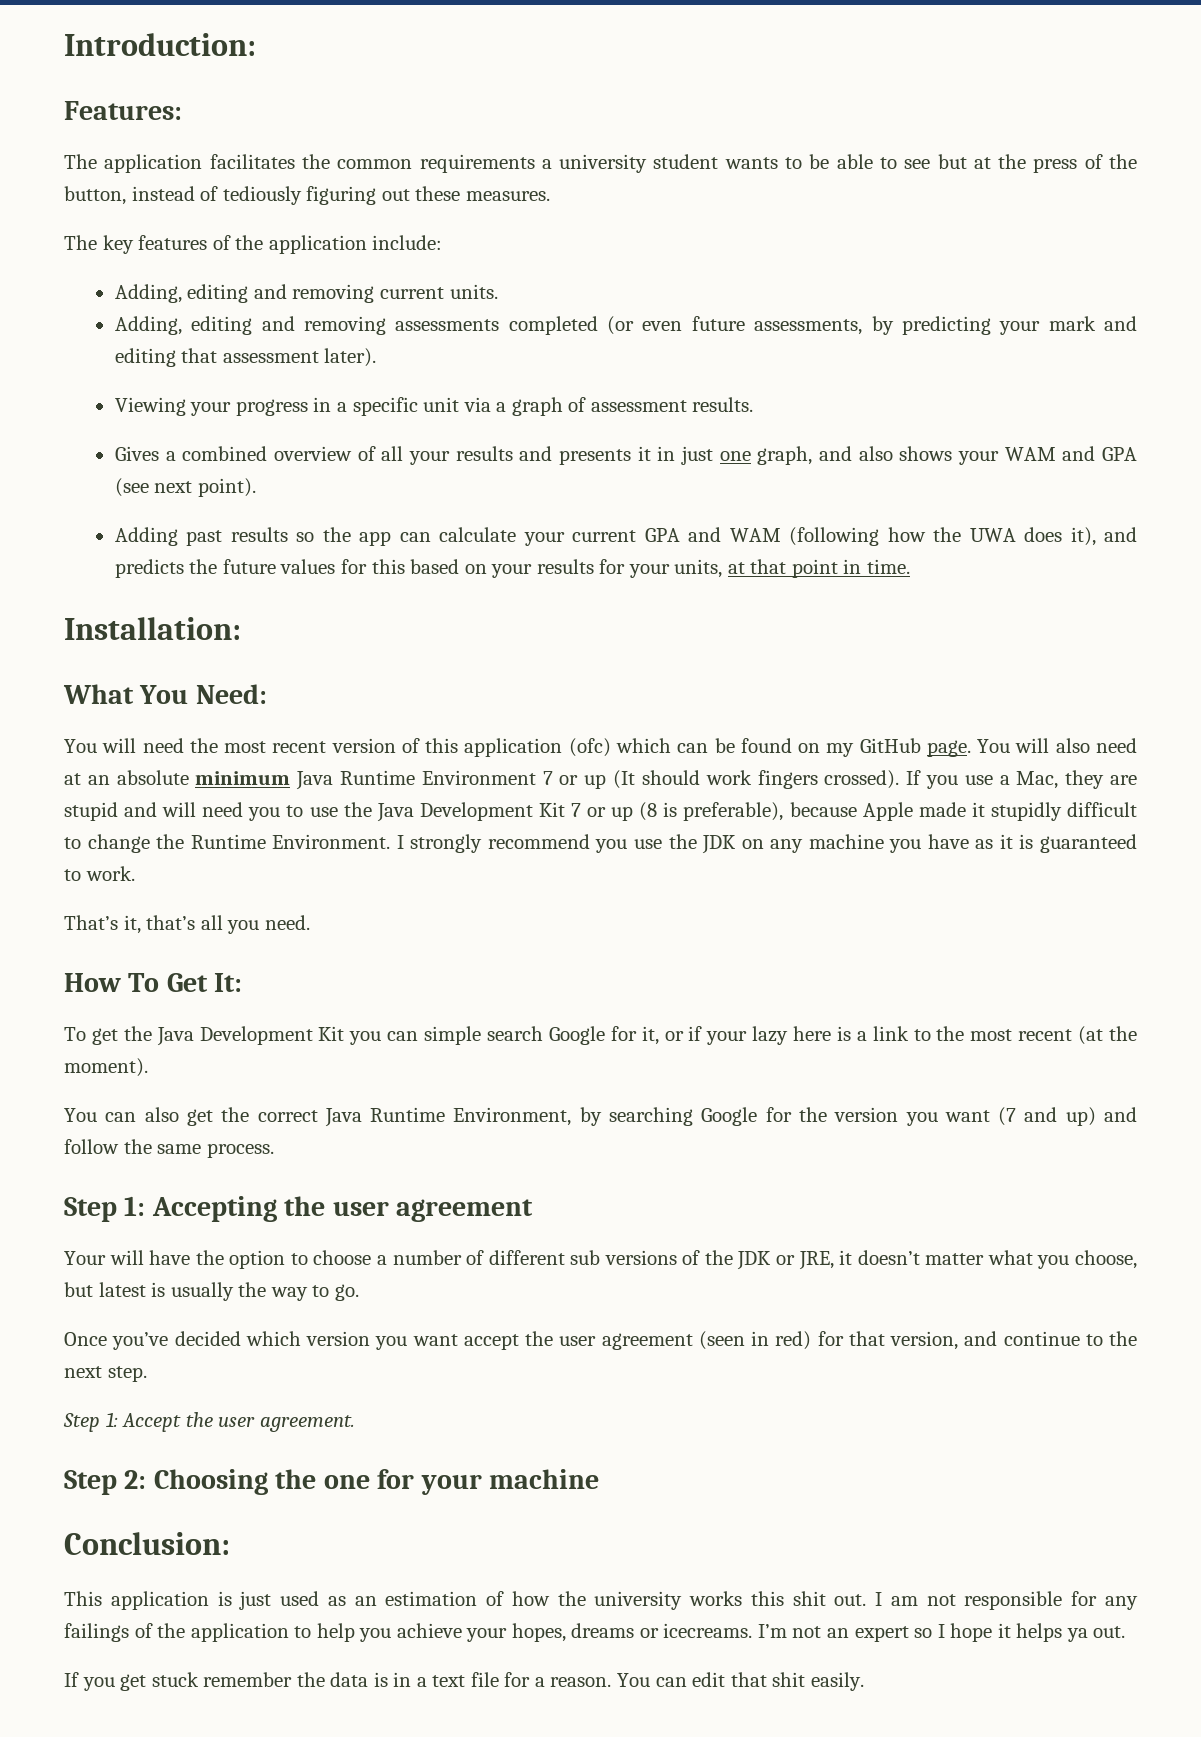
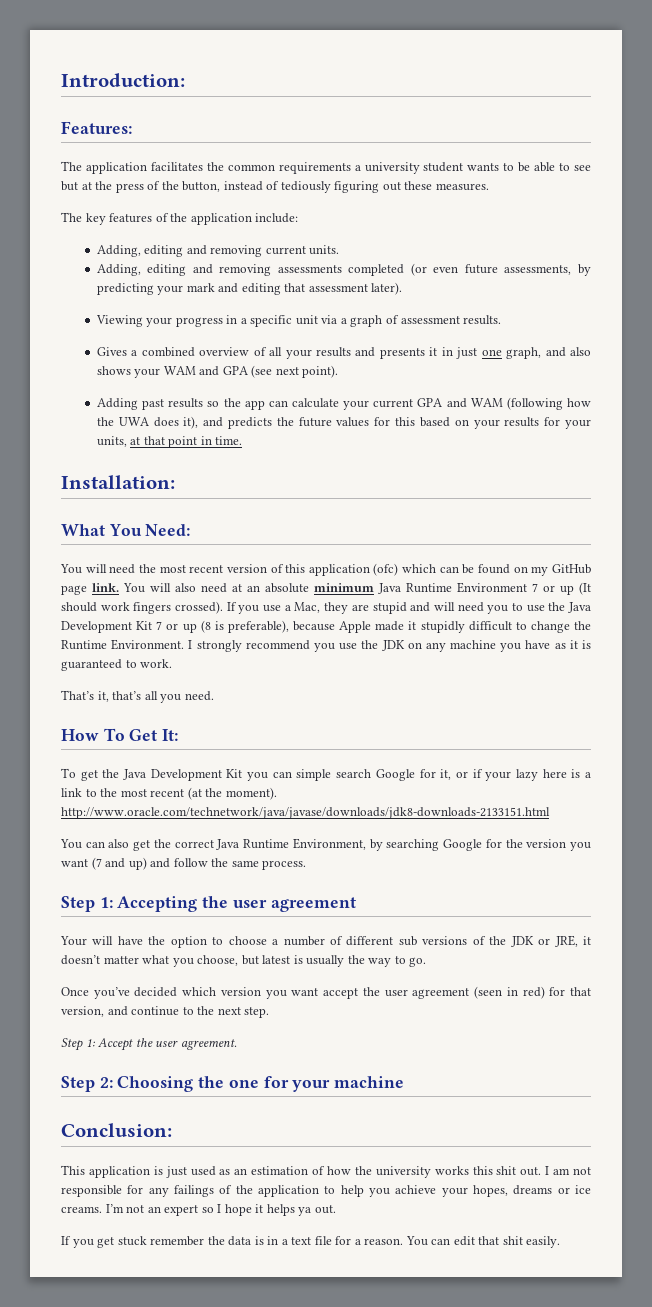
[926,740,971,757] page. -> [61,583,119,595] page link.
(148, 1067) none -> [61,807,550,819] http://www.oracle.com/technetwork/java/javase/downloads/jdk8-downloads-2133151.html
[663,1623,753,1638] icecreams. -> [574,1185,591,1194] [61,1206,102,1213] ice creams.

